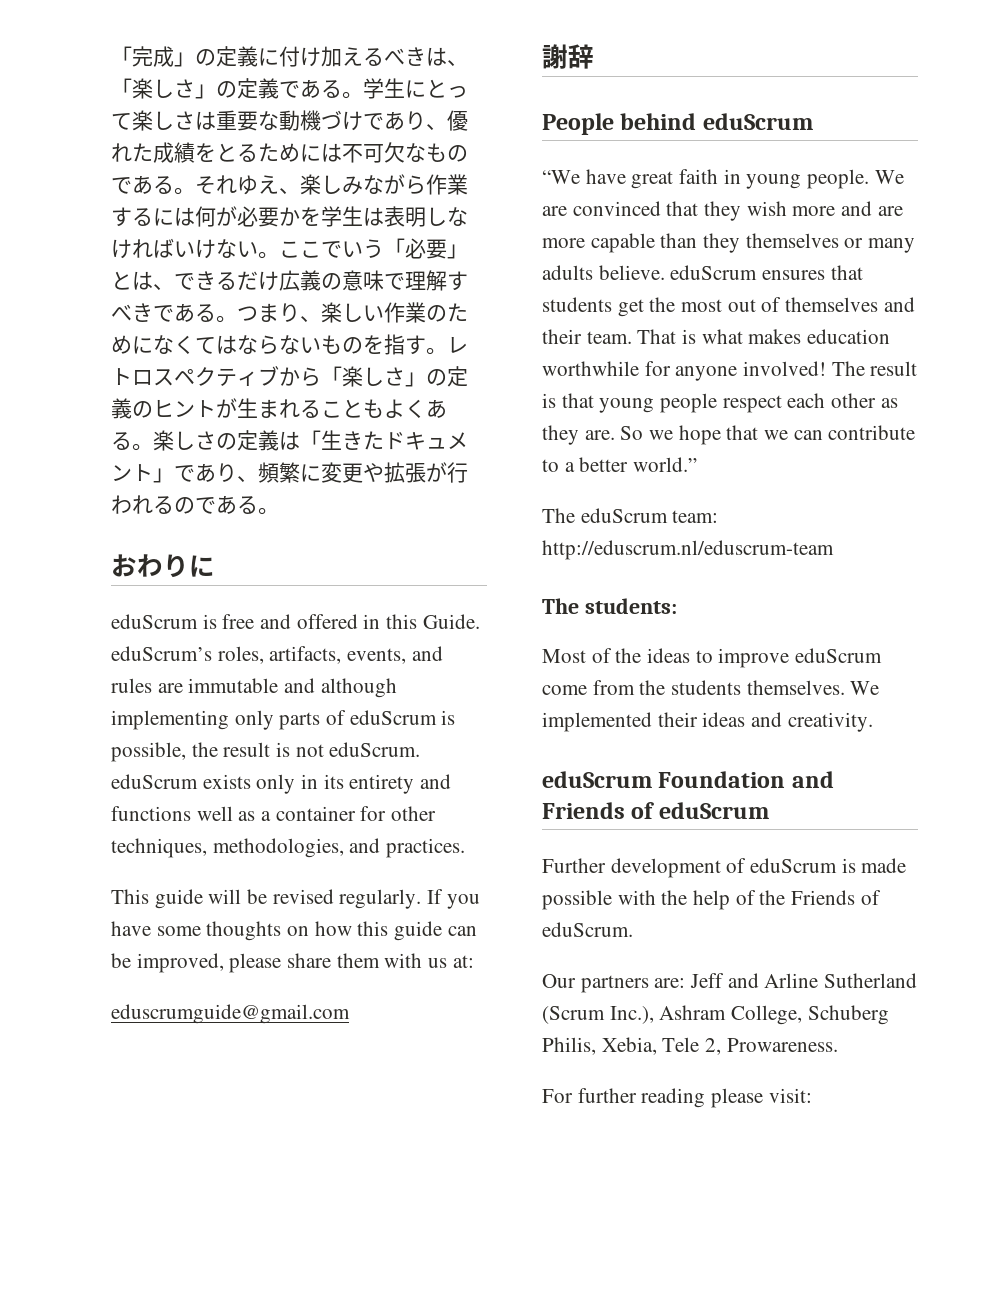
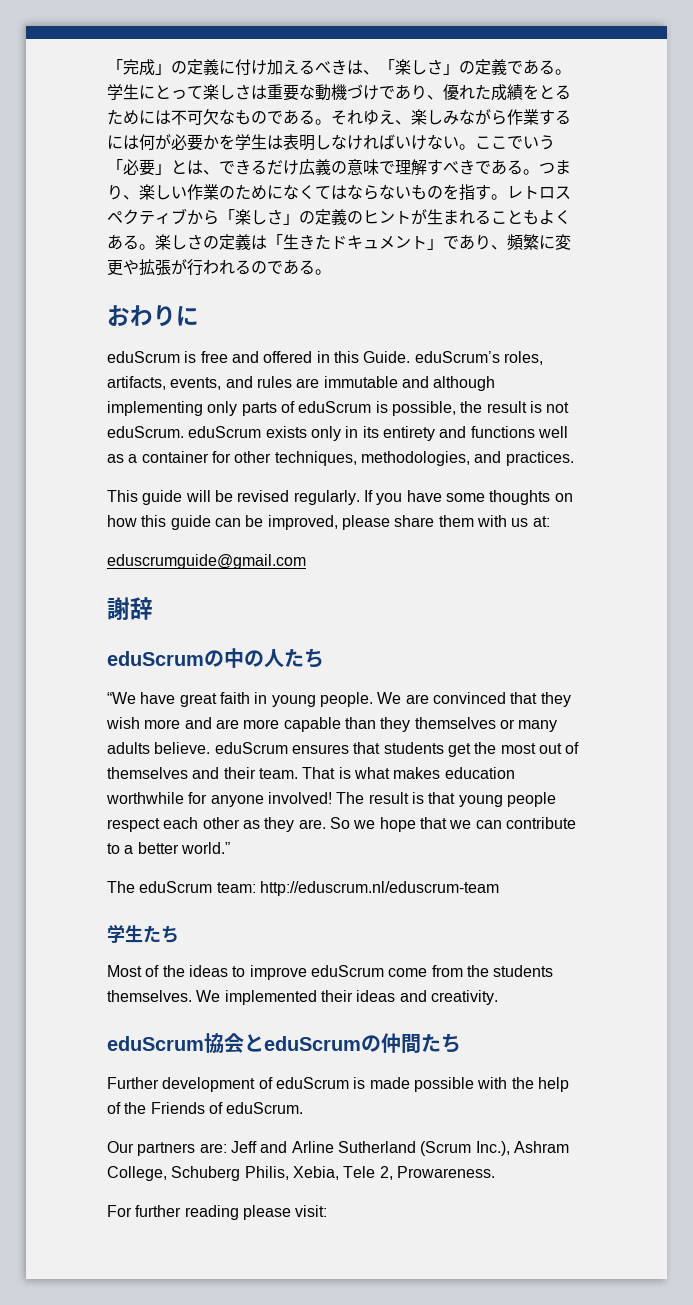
[542,113,813,135] People behind eduScrum -> [107,648,324,668] eduScrumの中の人たち
[542,598,677,614] The students: -> [107,924,179,943] 学生たち
[658,771,834,788] [542,802,769,819] Foundation and Friends of eduScrum -> [204,1033,461,1053] 協会とeduScrumの仲間たち

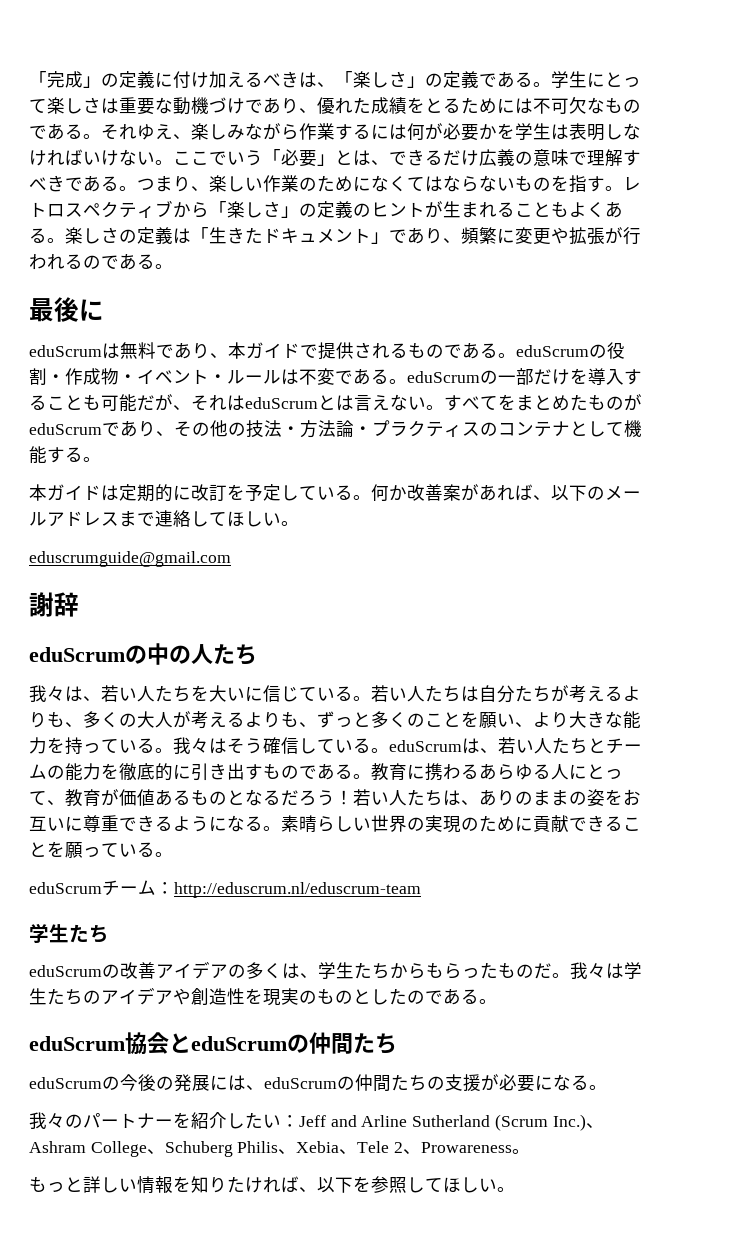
[107,305,176,327] おわり -> [29,297,79,322] 最後
[184,351,543,365] [107,376,496,391] [107,401,570,416] [107,426,568,441] [107,451,574,466] [107,490,573,505] [107,515,550,530] is free and offered in this Guide. eduScrum’s roles, artifacts, events, and rules are immutable and although implementing only parts of eduScrum is possible, the result is not eduScrum. eduScrum exists only in its entirety and functions well as a container for other techniques, methodologies, and practices. // This guide will be revised regularly. If you have some thoughts on how this guide can be improved, please share them with us at: -> [102,342,625,360] [29,368,642,385] [29,394,642,412] [29,420,642,438] [29,446,101,464] [29,484,641,502] [29,510,299,527] は無料であり、本ガイドで提供されるものである。eduScrumの役割・作成物・イベント・ルールは不変である。eduScrumの一部だけを導入することも可能だが、それはeduScrumとは言えない。すべてをまとめたものがeduScrumであり、その他の技法・方法論・プラクティスのコンテナとして機能する。 // 本ガイドは定期的に改訂を予定している。何か改善案があれば、以下のメールアドレスまで連絡してほしい。
[107,692,571,707] [106,717,558,732] [107,742,580,757] [107,767,515,779] [106,792,556,807] [107,817,576,832] [107,842,230,854] [107,881,499,896] [107,924,179,943] [107,965,554,980] [107,990,498,1005] “We have great faith in young people. We are convinced that they wish more and are more capable than they themselves or many adults believe. eduScrum ensures that students get the most out of themselves and their team. That is what makes education worthwhile for anyone involved! The result is that young people respect each other as they are. So we hope that we can contribute to a better world.” // The eduScrum team: http://eduscrum.nl/eduscrum-team // 学生たち // Most of the ideas to improve eduScrum come from the students themselves. We implemented their ideas and creativity. -> [29,685,641,703] [29,711,641,729] [29,737,642,755] [29,763,623,781] [29,789,641,807] [29,815,641,833] [29,841,173,858] [29,880,421,898] [29,923,109,943] [29,961,642,979] [29,987,497,1006] 我々は、若い人たちを大いに信じている。若い人たちは自分たちが考えるよりも、多くの大人が考えるよりも、ずっと多くのことを願い、より大きな能力を持っている。我々はそう確信している。eduScrumは、若い人たちとチームの能力を徹底的に引き出すものである。教育に携わるあらゆる人にとって、教育が価値あるものとなるだろう！若い人たちは、ありのままの姿をお互いに尊重できるようになる。素晴らしい世界の実現のために貢献できることを願っている。 // eduScrumチーム：http://eduscrum.nl/eduscrum-team // 学生たち // eduScrumの改善アイデアの多くは、学生たちからもらったものだ。我々は学生たちのアイデアや創造性を現実のものとしたのである。
[107,1077,569,1092] [107,1102,304,1114] [107,1141,227,1156] Further development of eduScrum is made possible with the help of the Friends of eduScrum. // Our partners are: -> [29,1074,607,1092] [29,1112,299,1129] eduScrumの今後の発展には、eduScrumの仲間たちの支援が必要になる。 // 我々のパートナーを紹介したい：
[475,1141,569,1156] [107,1166,495,1181] [107,1205,328,1220] Inc.), Ashram College, Schuberg Philis, Xebia, Tele 2, Prowareness. // For further reading please visit: -> [552,1114,604,1131] [29,1141,531,1157] [29,1176,515,1194] Inc.)、Ashram College、Schuberg Philis、Xebia、Tele 2、Prowareness。 // もっと詳しい情報を知りたければ、以下を参照してほしい。

